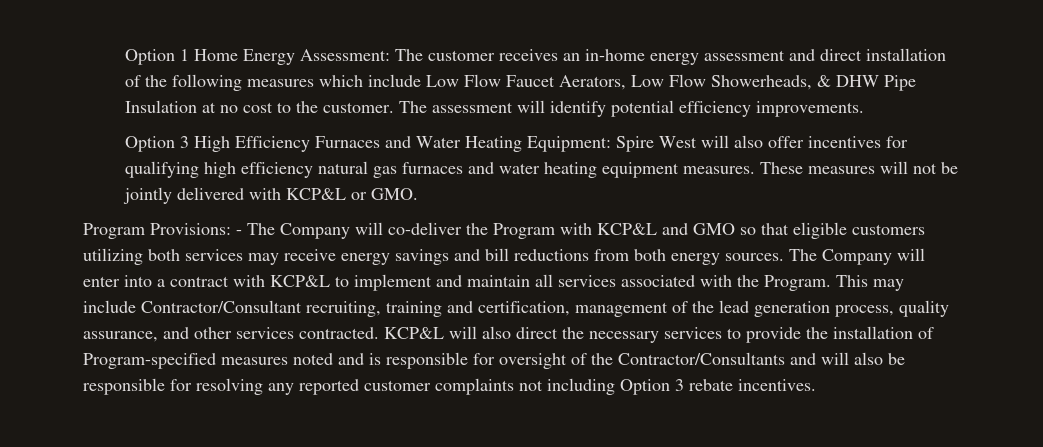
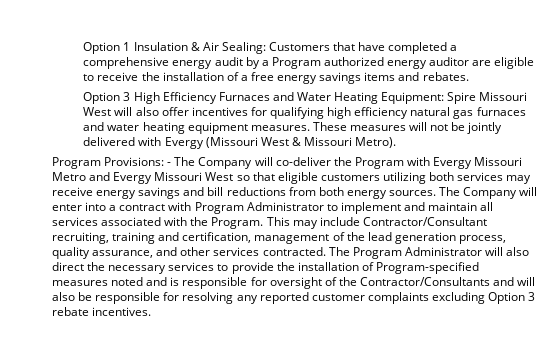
[193,48,946,65] [124,74,916,91] [124,100,864,117] Home Energy Assessment: The customer receives an in-home energy assessment and direct installation of the following measures which include Low Flow Faucet Aerators, Low Flow Showerheads, & DHW Pipe Insulation at no cost to the customer. The assessment will identify potential efficiency improvements. -> [133,42,458,54] [83,57,535,69] [83,72,469,84] Insulation & Air Sealing: Customers that have completed a comprehensive energy audit by a Program authorized energy auditor are eligible to receive the installation of a free energy savings items and rebates.
(654, 144) none -> [479,92,528,101] Missouri
[285,188,418,200] KCP&L or GMO. -> [164,137,397,149] Evergy (Missouri West & Missouri Metro).
[597,223,735,235] KCP&L and GMO -> [433,157,523,169] [52,172,234,184] Evergy Missouri Metro and Evergy Missouri West
[270,275,330,287] KCP&L -> [194,202,324,214] Program Administrator
[384,327,444,339] KCP&L -> [328,247,482,259] The Program Administrator
[519,378,615,395] not including -> [431,292,485,304] excluding

